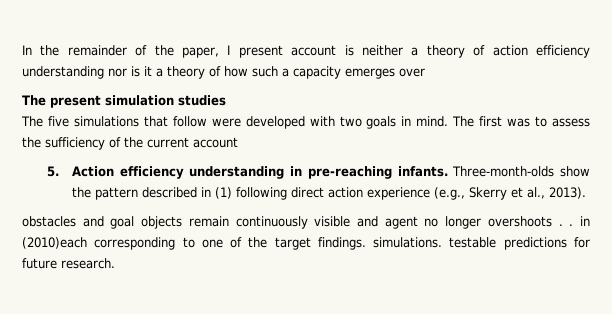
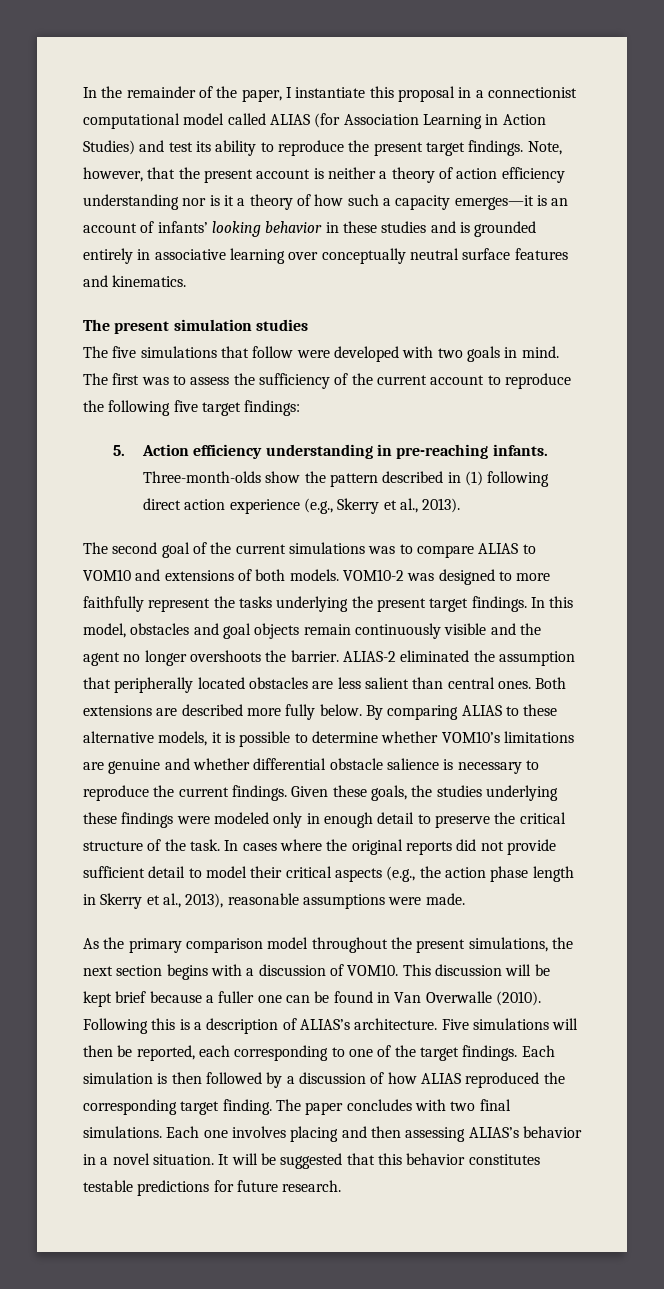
(231, 50) none -> [295,86,577,102] [83,113,546,129] [83,140,562,156] [83,167,200,182] instantiate this proposal in a connectionist computational model called ALIAS (for Association Learning in Action Studies) and test its ability to reproduce the present target findings. Note, however, that the
[345,68,425,79] emerges over -> [454,195,569,210] [83,221,537,237] [83,248,568,264] [83,275,187,287] emerges—it is an account of infants’ looking behavior in these studies and is grounded entirely in associative learning over conceptually neutral surface features and kinematics.
(238, 142) none -> [487,373,571,389] [83,400,301,416] to reproduce the following five target findings:
(586, 193) none -> [83,542,536,558] [83,569,551,585] [83,596,574,612] [83,623,126,638] The second goal of the current simulations was to compare ALIAS to VOM10 and extensions of both models. VOM10-2 was designed to more faithfully represent the tasks underlying the present target findings. In this model,
(378, 221) none -> [519,623,541,635] the
[558,216,590,226] [22,237,87,249] . . in (2010)each -> [265,650,575,666] [83,677,567,693] [83,704,558,720] [83,731,574,747] [83,758,539,774] [83,785,558,801] [83,812,566,828] [83,839,556,855] [83,866,574,882] [83,893,465,909] [83,937,573,953] [83,964,550,980] [83,991,541,1007] [83,1018,579,1034] [83,1045,230,1061] the barrier. ALIAS-2 eliminated the assumption that peripherally located obstacles are less salient than central ones. Both extensions are described more fully below. By comparing ALIAS to these alternative models, it is possible to determine whether VOM10’s limitations are genuine and whether differential obstacle salience is necessary to reproduce the current findings. Given these goals, the studies underlying these findings were modeled only in enough detail to preserve the critical structure of the task. In cases where the original reports did not provide sufficient detail to model their critical aspects (e.g., the action phase length in Skerry et al., 2013), reasonable assumptions were made. // As the primary comparison model throughout the present simulations, the next section begins with a discussion of VOM10. This discussion will be kept brief because a fuller one can be found in Van Overwalle (2010). Following this is a description of ALIAS’s architecture. Five simulations will then be reported, each
[373,237,443,248] simulations. -> [521,1045,555,1057] [83,1072,565,1088] [83,1099,511,1115] [83,1126,582,1142] [83,1153,540,1169] Each simulation is then followed by a discussion of how ALIAS reproduced the corresponding target finding. The paper concludes with two final simulations. Each one involves placing and then assessing ALIAS’s behavior in a novel situation. It will be suggested that this behavior constitutes

